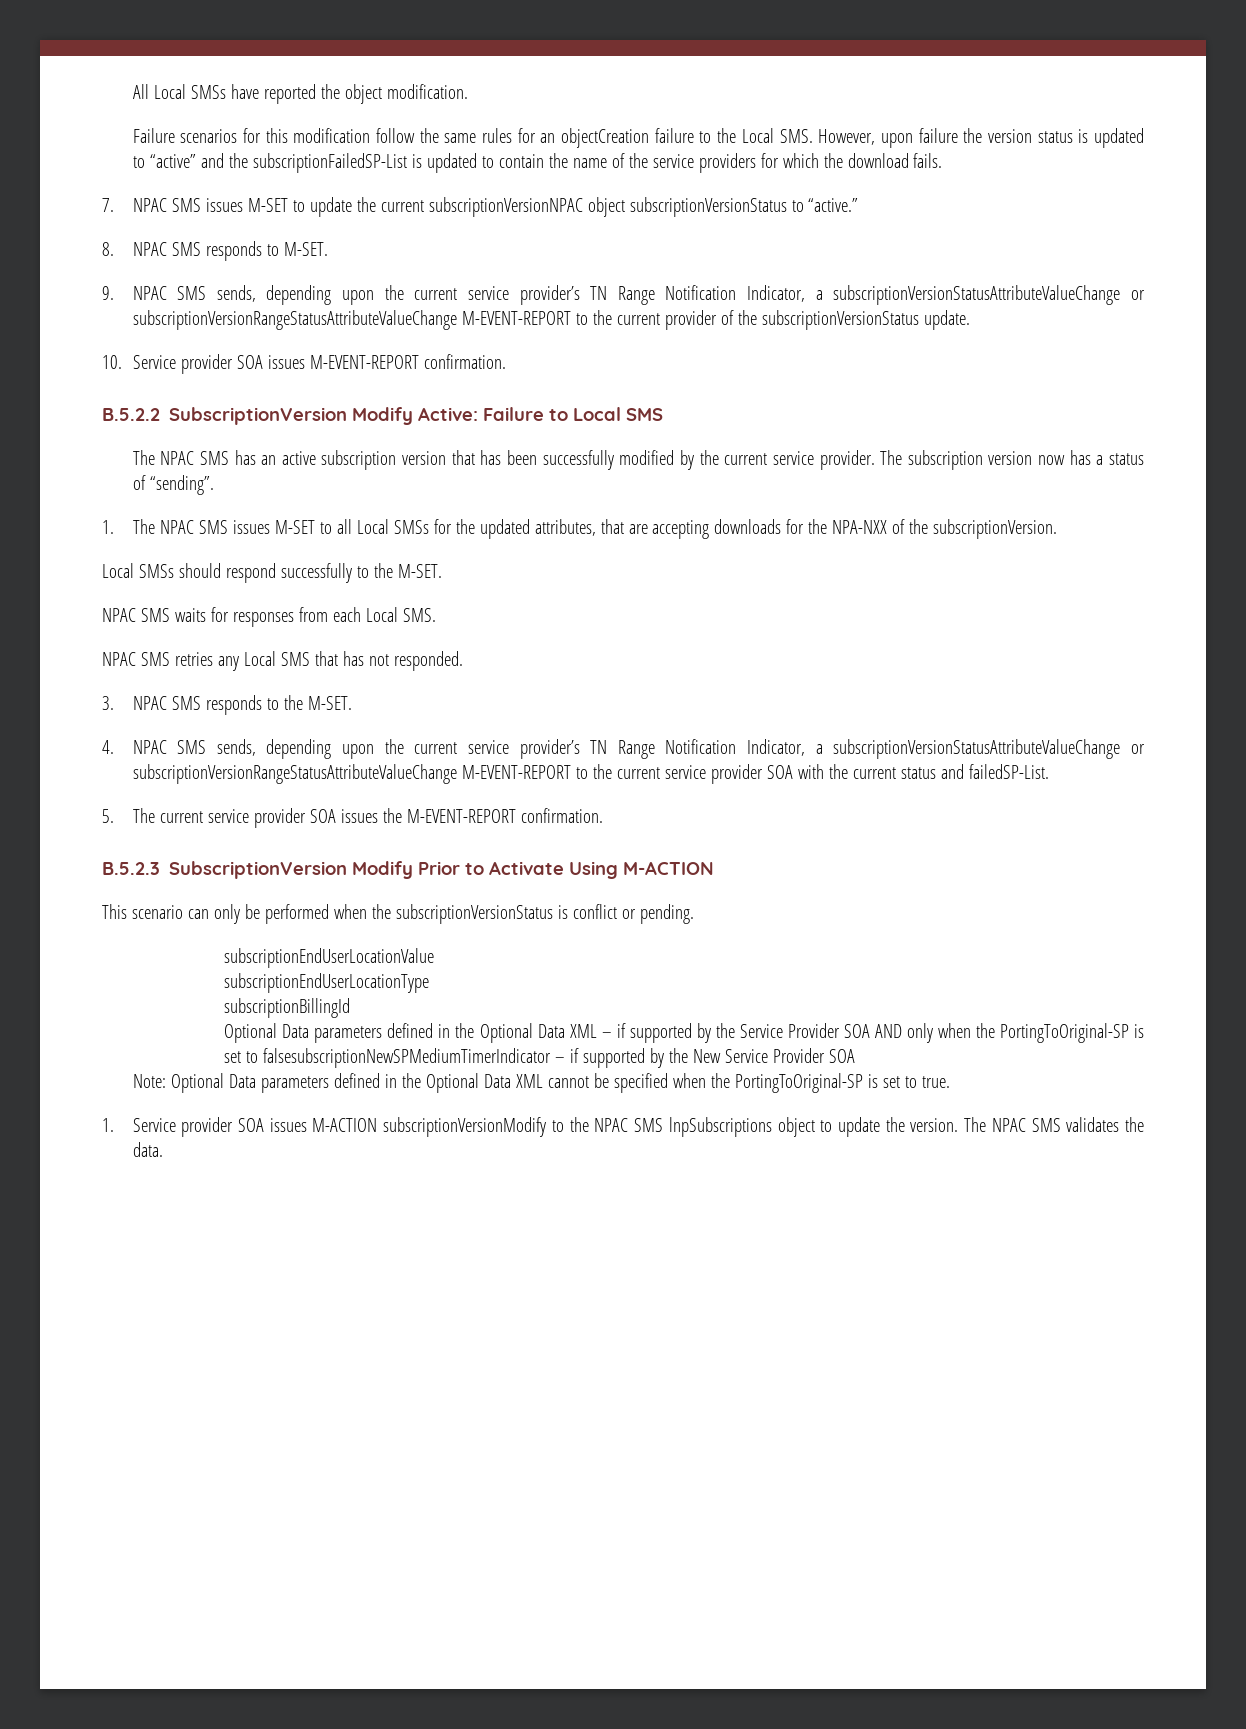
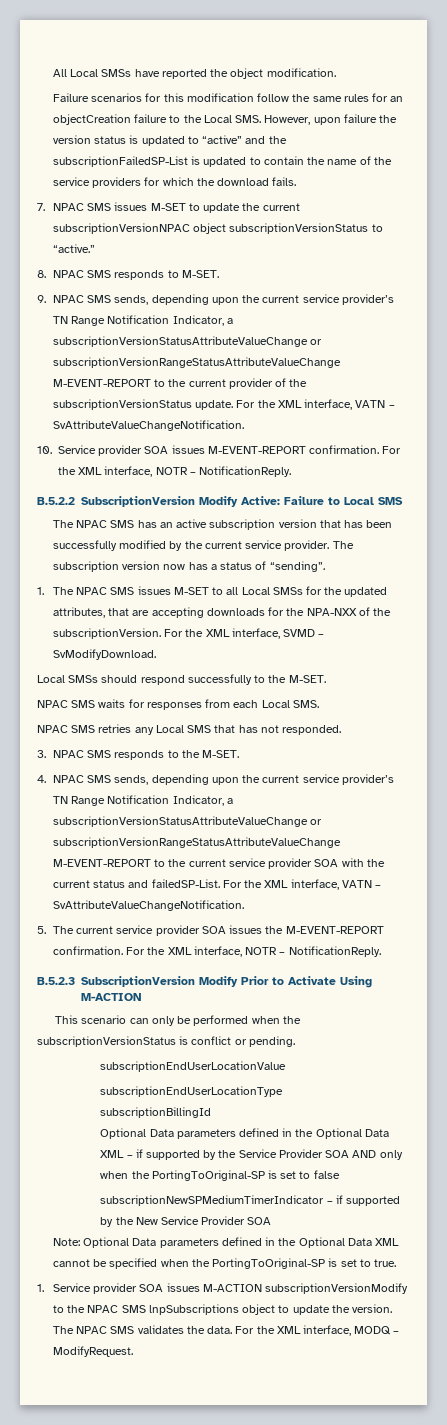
(970, 320) none -> [236,399,395,410] [52,420,244,431] For the XML interface, VATN – SvAttributeValueChangeNotification.
(506, 361) none -> [382,446,402,454] [58,466,292,477] For the XML interface, NOTR – NotificationReply.
(1058, 529) none -> [164,628,325,639] [52,649,156,660] For the XML interface, SVMD – SvModifyDownload.
(1049, 771) none -> [222,879,381,890] [52,900,244,911] For the XML interface, VATN – SvAttributeValueChangeNotification.
(603, 815) none -> [126,946,381,957] For the XML interface, NOTR – NotificationReply.
[263,1048,552,1068] falsesubscriptionNewSPMediumTimerIndicator -> [313,1170,340,1179] [100,1195,325,1206] false // subscriptionNewSPMediumTimerIndicator
(163, 1149) none -> [235,1325,400,1336] [52,1346,133,1357] For the XML interface, MODQ – ModifyRequest.

